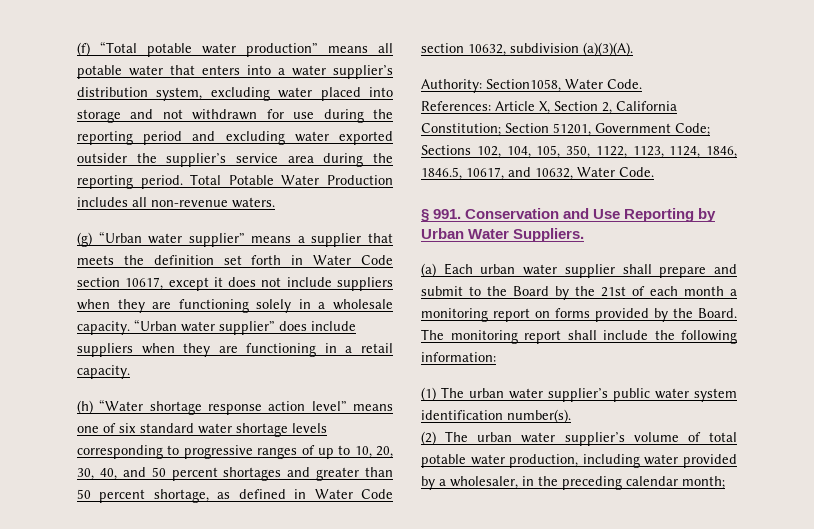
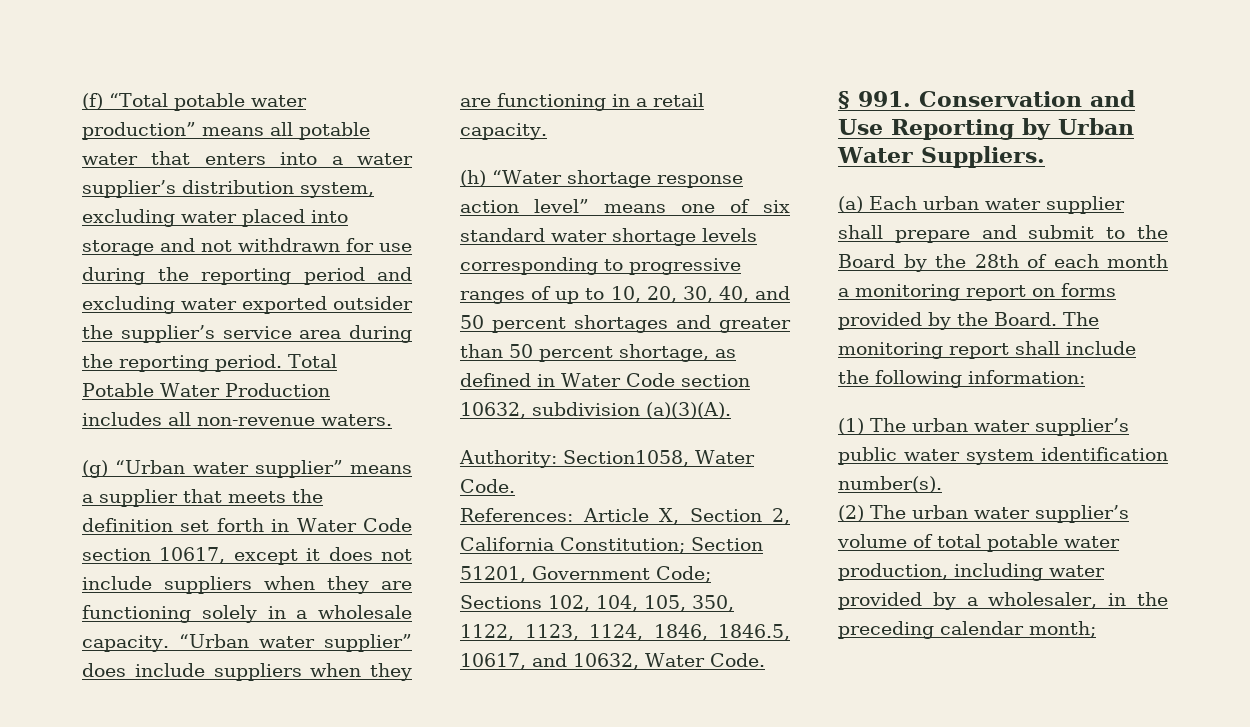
[601,286,626,297] 21st -> [974,254,1019,268] 28th

